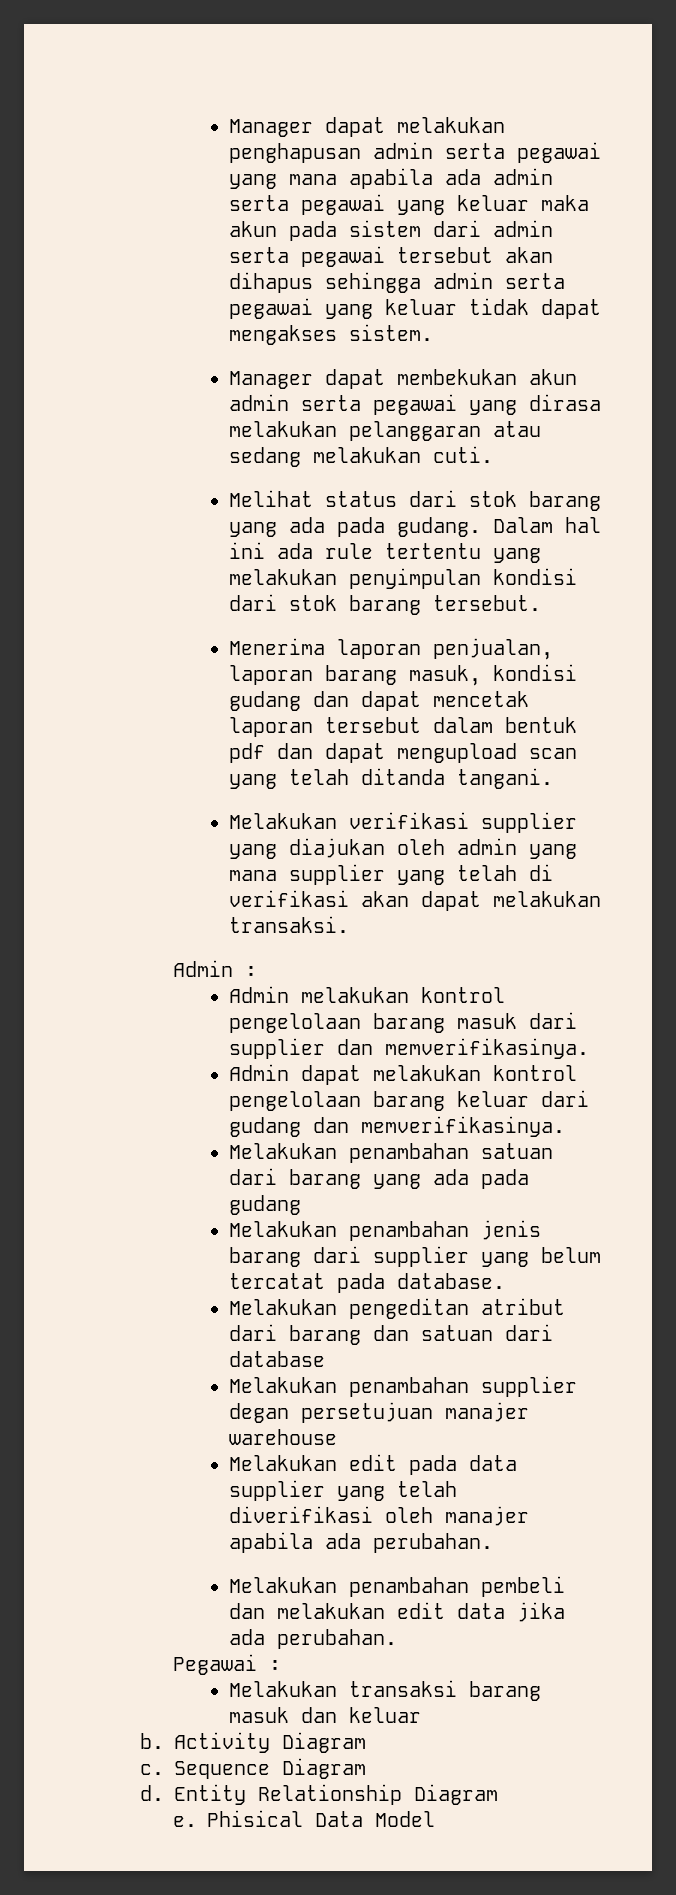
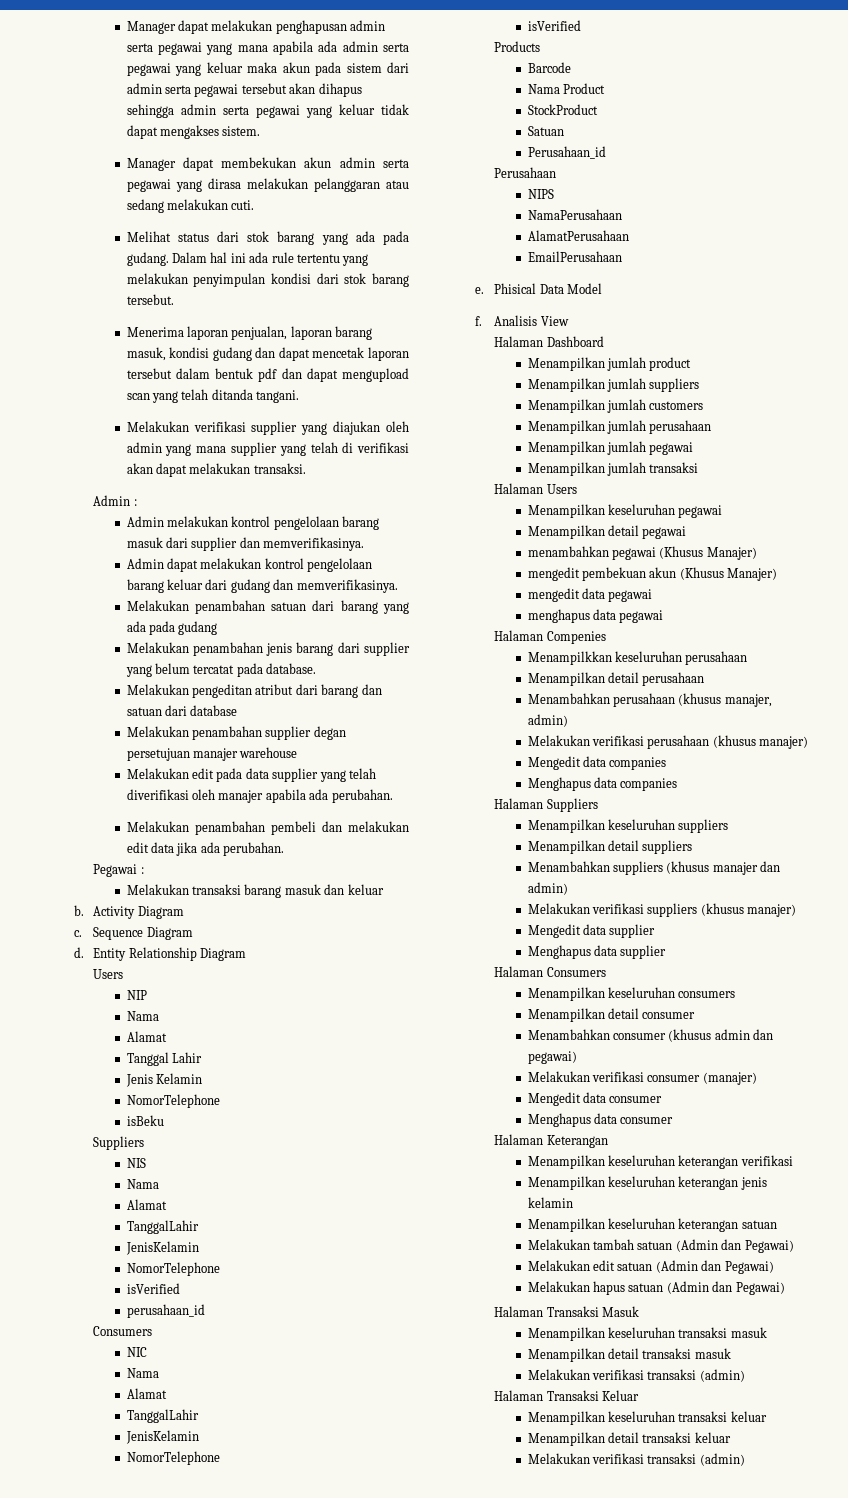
[173,1810,436,1827] e. Phisical Data Model -> [93,969,124,979] [126,990,147,1000] [126,1011,159,1021] [126,1031,167,1042] [126,1052,203,1066] [125,1073,203,1087] [126,1094,220,1108] [126,1115,164,1126] [93,1136,145,1150] [126,1158,146,1168] [126,1179,159,1189] [126,1199,167,1210] [126,1220,199,1234] [125,1241,199,1255] [126,1262,220,1276] [126,1283,180,1294] [126,1304,205,1318] [93,1326,153,1336] [126,1347,147,1357] [126,1368,159,1378] [126,1388,167,1399] [126,1409,199,1423] [125,1430,199,1444] [126,1451,220,1465] [527,20,581,31] [494,41,541,52] [527,62,571,73] [527,83,606,94] [527,104,598,115] [527,126,564,136] [527,146,606,159] [494,167,557,178] [527,189,554,199] [527,209,622,220] [527,230,629,241] [527,251,622,262] [474,283,603,294] [474,315,569,326] [494,336,604,347] [527,357,692,371] [527,378,700,392] [527,399,704,413] [527,420,712,434] [527,441,694,455] [527,462,699,476] [494,483,577,494] [527,504,723,518] [527,525,687,539] [527,546,757,560] [527,567,778,581] [527,588,653,602] [527,609,664,623] [494,630,606,644] [527,651,748,665] [527,672,705,686] [527,693,772,707] [527,714,568,727] [527,735,809,749] [527,756,667,770] [527,777,678,791] [494,798,598,812] [527,819,729,833] [527,840,693,854] [527,861,781,875] [527,882,568,895] [527,903,797,917] [527,924,656,938] [527,945,667,959] [494,966,606,977] [527,987,736,1001] [527,1008,696,1022] [527,1029,774,1042] [527,1051,577,1064] [527,1071,757,1085] [527,1092,663,1106] [527,1113,674,1127] [494,1134,608,1148] [527,1155,793,1169] [527,1176,767,1190] [527,1197,573,1208] [527,1218,777,1232] [527,1239,794,1253] [527,1260,774,1274] [527,1281,785,1295] [494,1306,640,1317] [527,1327,767,1341] [527,1348,731,1362] [527,1369,745,1382] [494,1390,640,1401] [527,1411,767,1425] [527,1432,731,1446] [527,1453,745,1466] Users // NIP // Nama // Alamat // Tanggal Lahir // Jenis Kelamin // NomorTelephone // isBeku // Suppliers // NIS // Nama // Alamat // TanggalLahir // JenisKelamin // NomorTelephone // isVerified // perusahaan_id // Consumers // NIC // Nama // Alamat // TanggalLahir // JenisKelamin // NomorTelephone // isVerified // Products // Barcode // Nama Product // StockProduct // Satuan // Perusahaan_id // Perusahaan // NIPS // NamaPerusahaan // AlamatPerusahaan // EmailPerusahaan // e. Phisical Data Model // f. Analisis View // Halaman Dashboard // Menampilkan jumlah product // Menampilkan jumlah suppliers // Menampilkan jumlah customers // Menampilkan jumlah perusahaan // Menampilkan jumlah pegawai // Menampilkan jumlah transaksi // Halaman Users // Menampilkan keseluruhan pegawai // Menampilkan detail pegawai // menambahkan pegawai (Khusus Manajer) // mengedit pembekuan akun (Khusus Manajer) // mengedit data pegawai // menghapus data pegawai // Halaman Compenies // Menampilkkan keseluruhan perusahaan // Menampilkan detail perusahaan // Menambahkan perusahaan (khusus manajer, admin) // Melakukan verifikasi perusahaan (khusus manajer) // Mengedit data companies // Menghapus data companies // Halaman Suppliers // Menampilkan keseluruhan suppliers // Menampilkan detail suppliers // Menambahkan suppliers (khusus manajer dan admin) // Melakukan verifikasi suppliers (khusus manajer) // Mengedit data supplier // Menghapus data supplier // Halaman Consumers // Menampilkan keseluruhan consumers // Menampilkan detail consumer // Menambahkan consumer (khusus admin dan pegawai) // Melakukan verifikasi consumer (manajer) // Mengedit data consumer // Menghapus data consumer // Halaman Keterangan // Menampilkan keseluruhan keterangan verifikasi // Menampilkan keseluruhan keterangan jenis kelamin // Menampilkan keseluruhan keterangan satuan // Melakukan tambah satuan (Admin dan Pegawai) // Melakukan edit satuan (Admin dan Pegawai) // Melakukan hapus satuan (Admin dan Pegawai) // Halaman Transaksi Masuk // Menampilkan keseluruhan transaksi masuk // Menampilkan detail transaksi masuk // Melakukan verifikasi transaksi (admin) // Halaman Transaksi Keluar // Menampilkan keseluruhan transaksi keluar // Menampilkan detail transaksi keluar // Melakukan verifikasi transaksi (admin)

